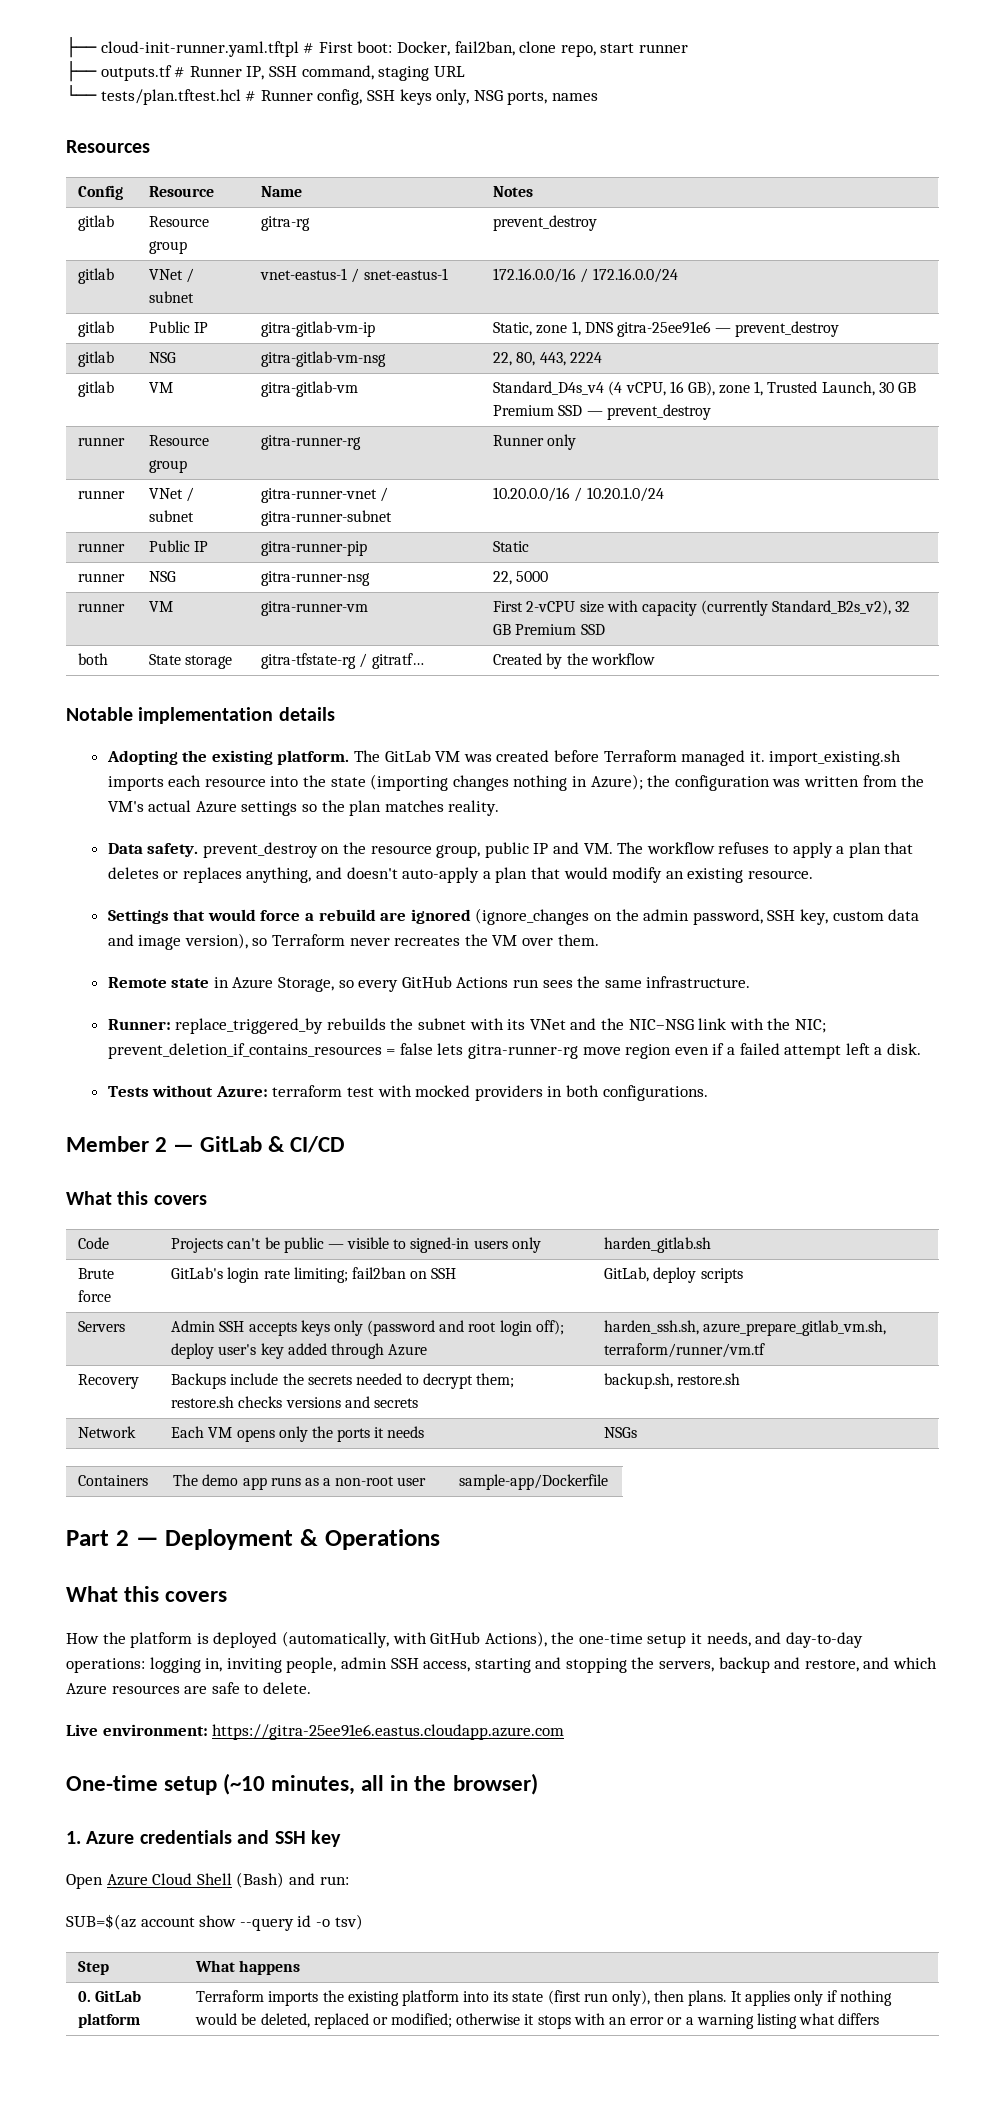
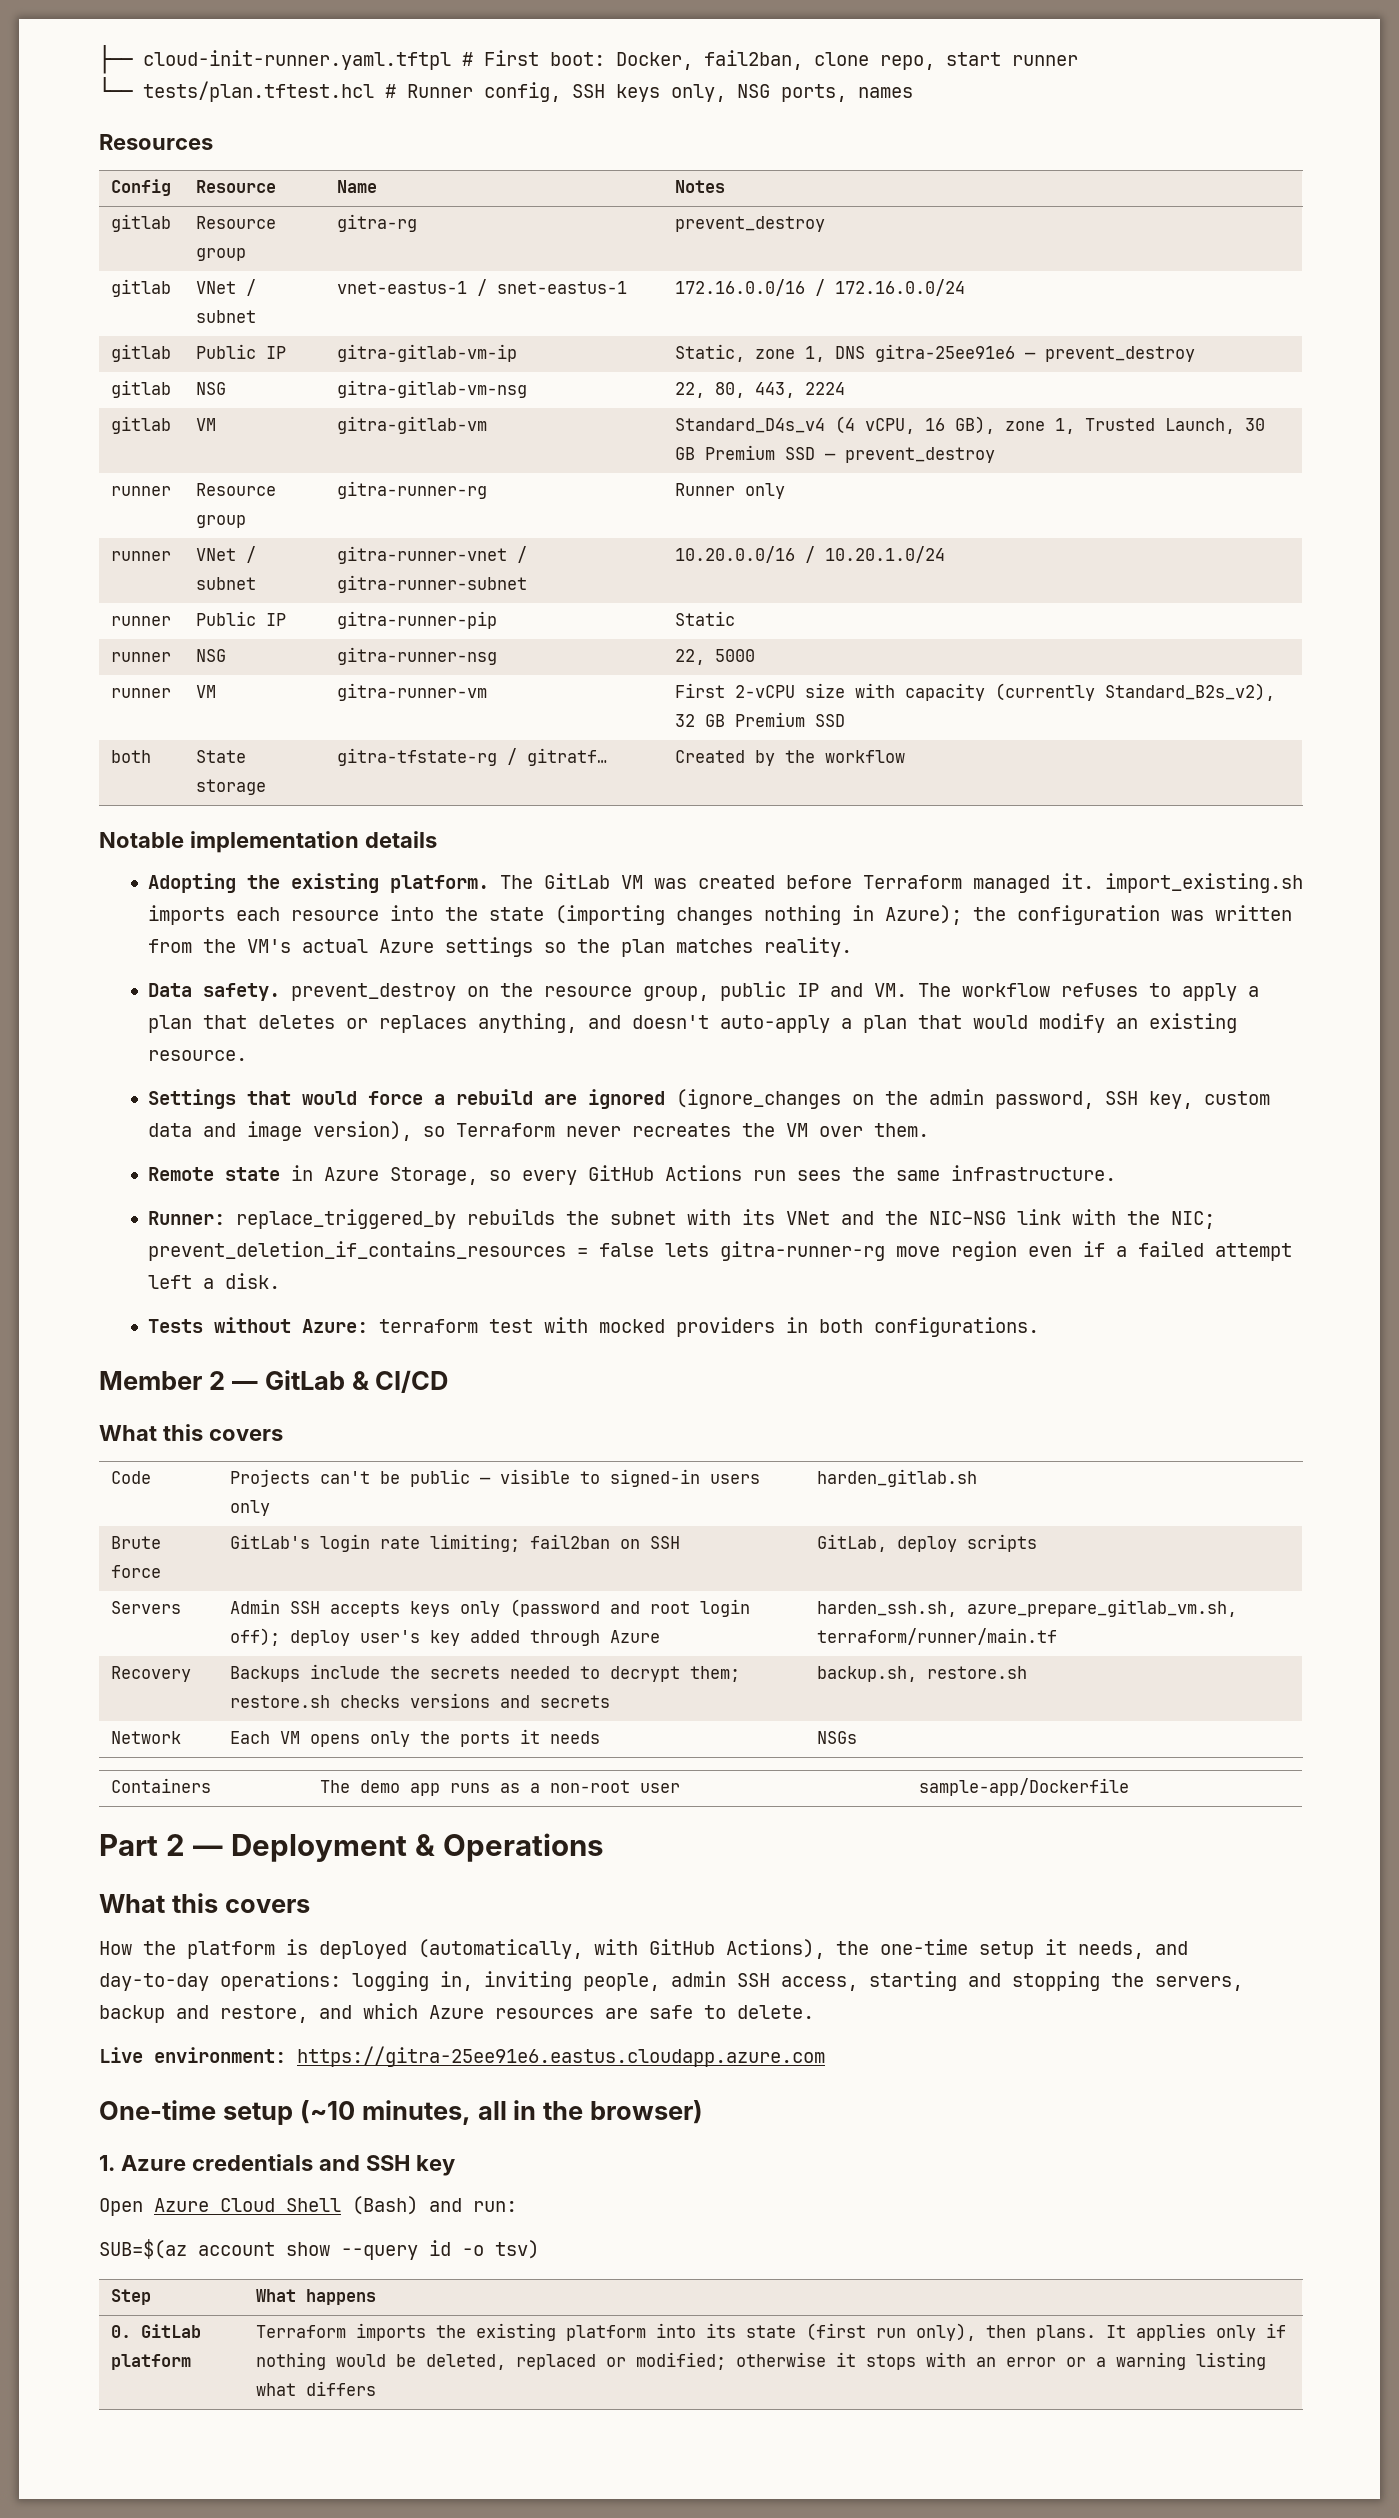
[66,61,465,82] // ├── outputs.tf # Runner IP, SSH command, staging URL -> (1078, 60) none
[604,1343,766,1358] terraform/runner/vm.tf -> [817,1628,1058,1645] terraform/runner/main.tf

